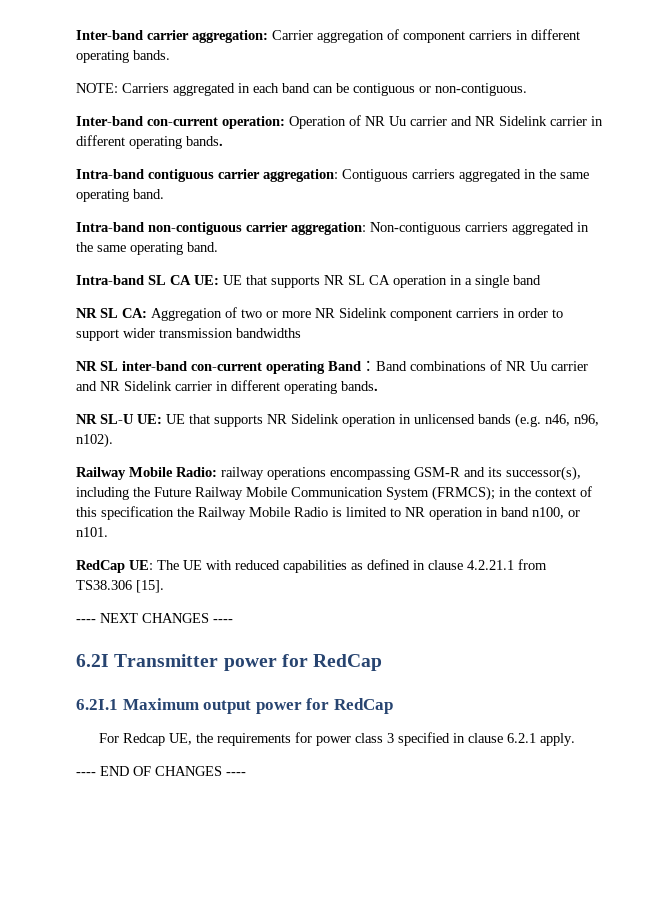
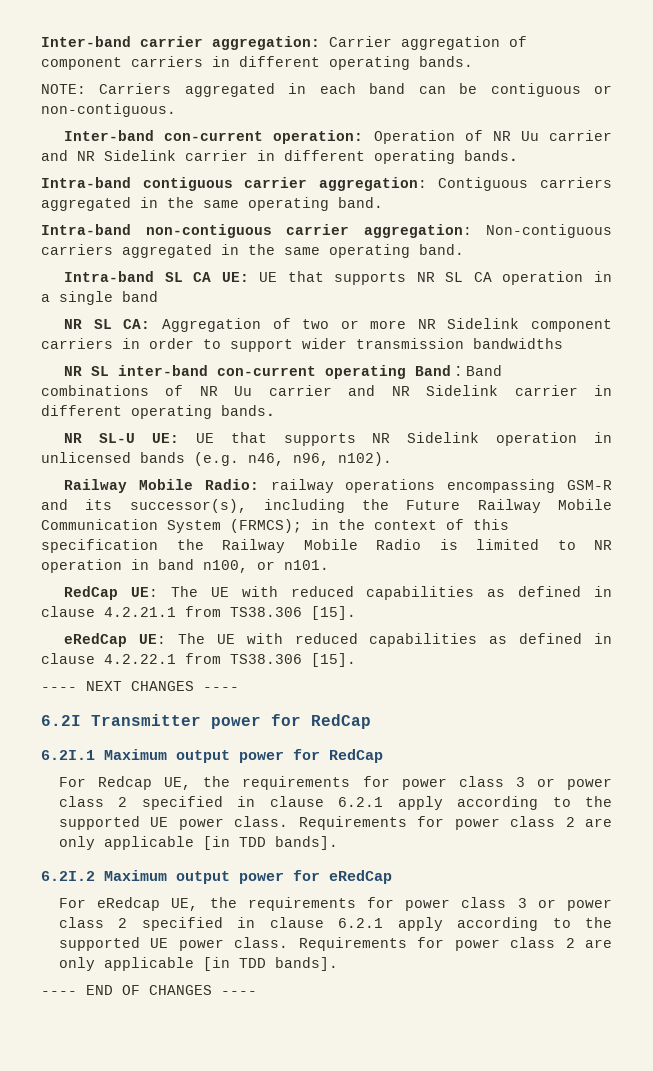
(164, 586) none -> [64,633,613,647] [41,653,356,667] // eRedCap UE: The UE with reduced capabilities as defined in clause 4.2.22.1 from TS38.306 [15].
[398,732,576,746] specified in clause 6.2.1 apply. -> [536,778,612,790] [59,796,612,810] [59,816,612,830] [59,836,339,850] [41,870,392,884] [59,897,612,911] [59,917,612,931] [59,937,612,951] [59,957,339,971] or power class 2 specified in clause 6.2.1 apply according to the supported UE power class. Requirements for power class 2 are only applicable [in TDD bands]. // 6.2I.2 Maximum output power for eRedCap // For eRedcap UE, the requirements for power class 3 or power class 2 specified in clause 6.2.1 apply according to the supported UE power class. Requirements for power class 2 are only applicable [in TDD bands].

